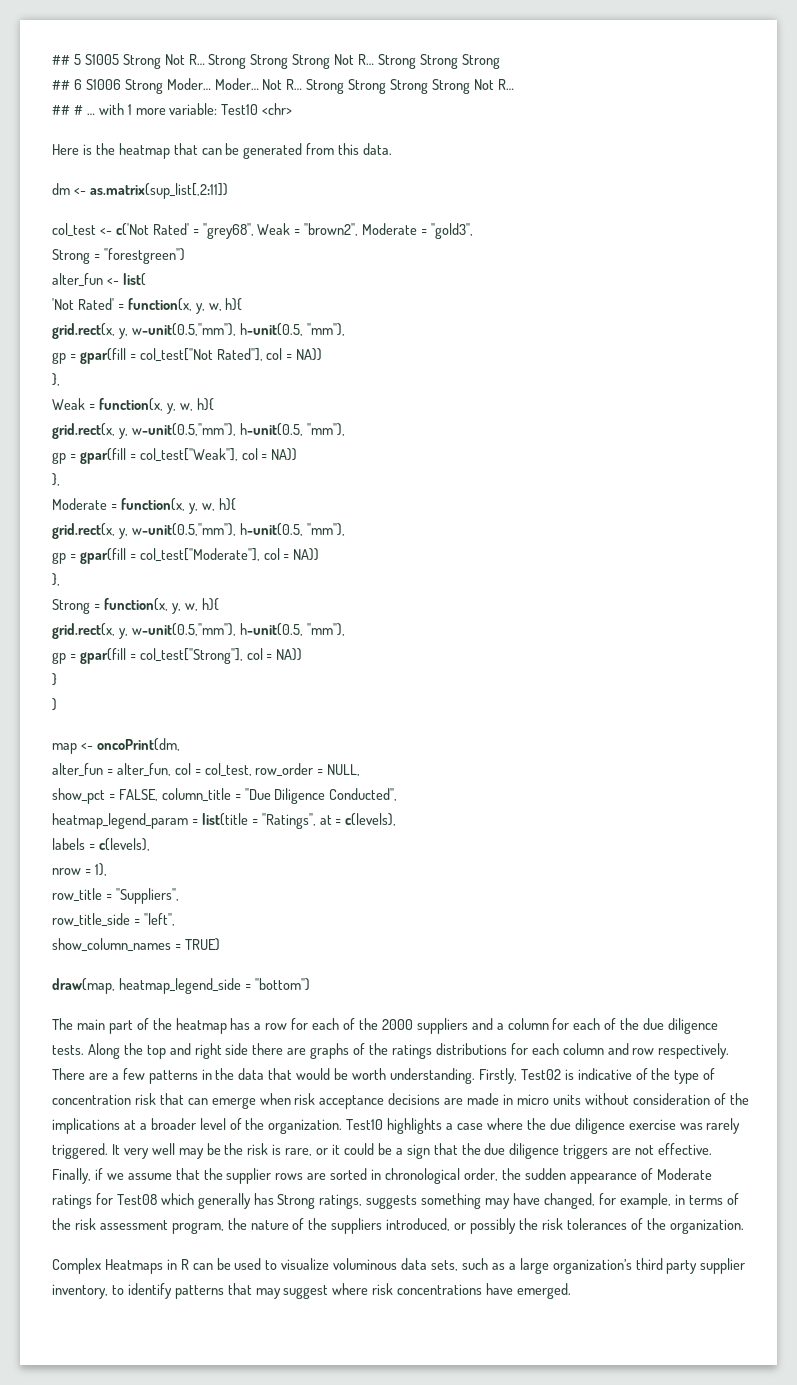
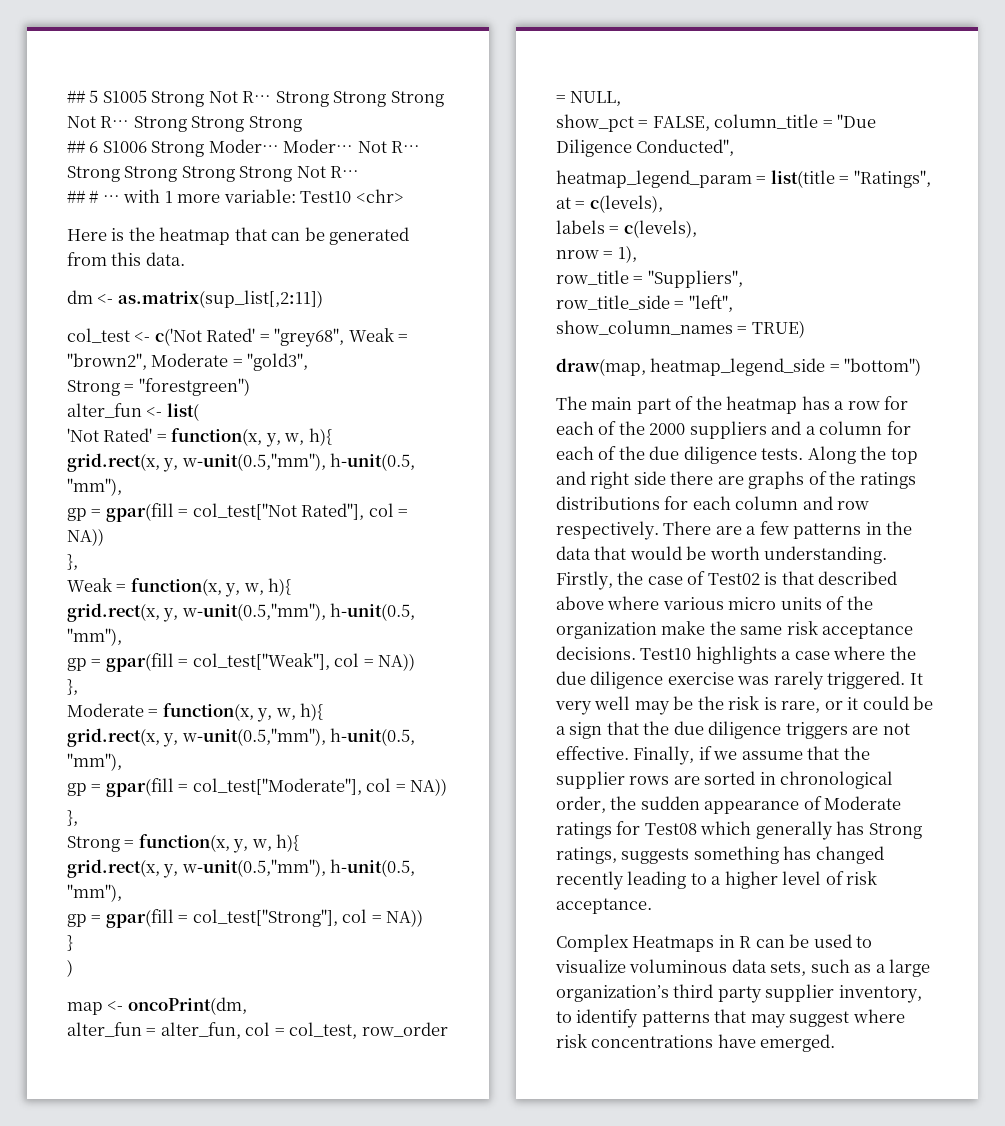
[520,1068,716,1084] [52,1093,749,1109] [52,1118,343,1134] Test02 is indicative of the type of concentration risk that can emerge when risk acceptance decisions are made in micro units without consideration of the implications at a broader level of the organization. -> [617,571,898,585] [556,596,873,610] [556,621,914,639] [556,646,636,660] the case of Test02 is that described above where various micro units of the organization make the same risk acceptance decisions.
[485,1193,739,1209] [52,1218,744,1234] may have changed, for example, in terms of the risk assessment program, the nature of the suppliers introduced, or possibly the risk tolerances of the organization. -> [783,846,884,864] [556,871,878,890] [556,898,652,914] has changed recently leading to a higher level of risk acceptance.

